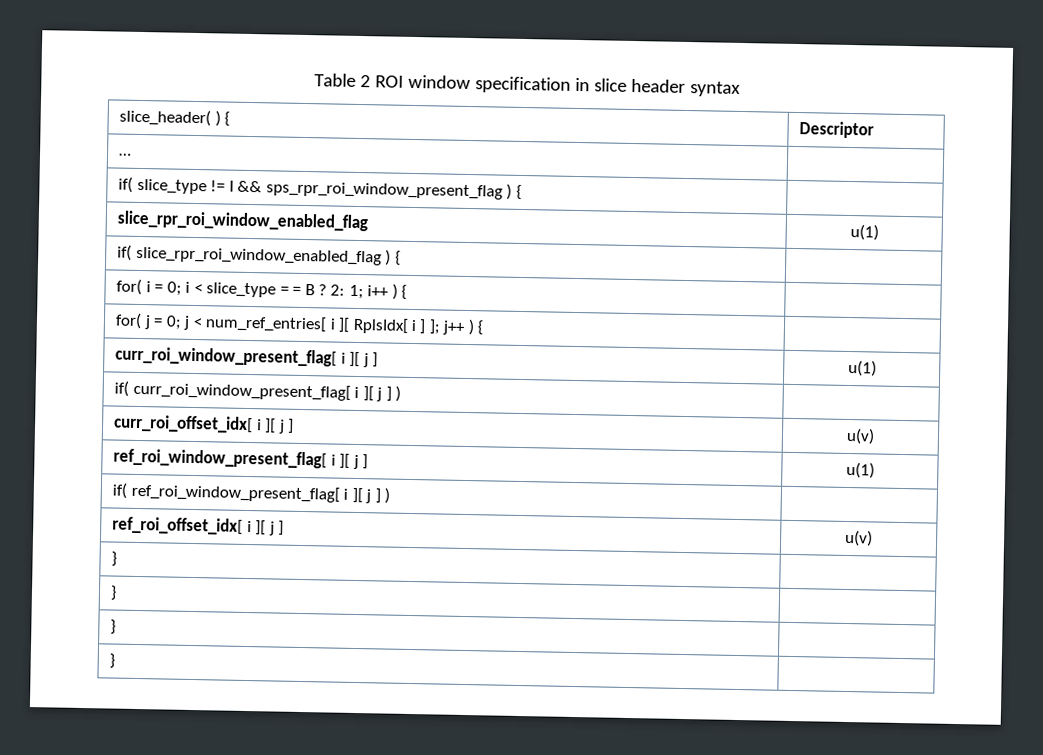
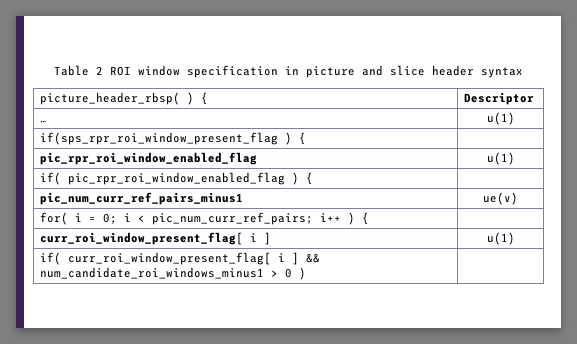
(590, 84) none -> [306,65,383,78] picture and
[119,108,212,127] slice_header( -> [40,92,181,105] picture_header_rbsp(
[118,176,522,200] [117,210,369,232] [849,223,879,241] [117,244,401,266] // if( slice_type != I && sps_rpr_roi_window_present_flag ) { | // slice_rpr_roi_window_enabled_flag | u(1) // if( slice_rpr_roi_window_enabled_flag ) { | -> [486,112,515,125] [40,132,307,145] [40,152,258,165] [486,152,515,165] [40,172,314,185] [40,192,244,205] [483,192,518,205] u(1) // if(sps_rpr_roi_window_present_flag ) { | // pic_rpr_roi_window_enabled_flag | u(1) // if( pic_rpr_roi_window_enabled_flag ) { | // pic_num_curr_ref_pairs_minus1 | ue(v)
[206,282,408,300] [115,312,467,335] slice_type = = B ? 2: 1; i++ ) { | // for( j = 0; j < num_ref_entries[ i ][ RplsIdx[ i ] ]; j++ -> [152,212,342,225] pic_num_curr_ref_pairs; i++
[349,351,369,368] ][ j -> (258, 237) none
[362,385,402,402] [113,414,295,434] [846,427,875,445] [113,448,369,470] [845,461,875,479] [112,482,391,504] [112,516,285,536] [844,529,873,547] [111,551,118,567] [110,585,118,601] [110,619,117,635] [109,653,116,669] ][ j ] ) | // curr_roi_offset_idx[ i ][ j ] | u(v) // ref_roi_window_present_flag[ i ][ j ] | u(1) // if( ref_roi_window_present_flag[ i ][ j ] ) | // ref_roi_offset_idx[ i ][ j ] | u(v) // } | // } | // } | // } -> [292,252,321,265] [40,267,307,280] ] && num_candidate_roi_windows_minus1 > 0 )

